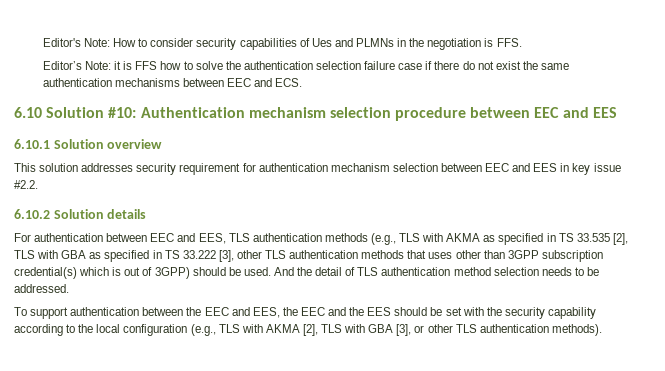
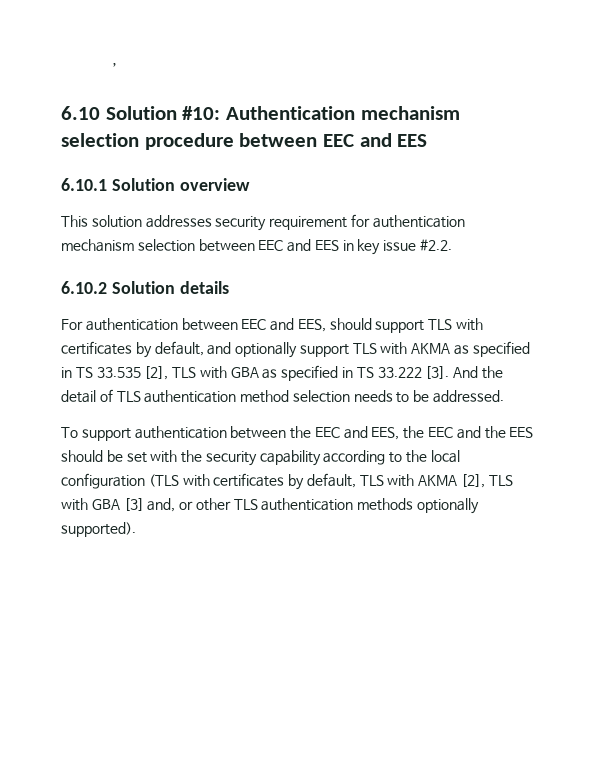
[42,38,522,50] [42,61,569,70] [42,78,303,87] Editor's Note: How to consider security capabilities of Ues and PLMNs in the negotiation is FFS. // Editor’s Note: it is FFS how to solve the authentication selection failure case if there do not exist the same authentication mechanisms between EEC and ECS. -> [113,62,118,74] ’
[228,233,396,245] TLS authentication methods (e.g., -> [329,318,484,333] [61,341,349,358] should support TLS with certificates by default, and optionally support
[218,250,603,262] [14,267,271,279] [3], other TLS authentication methods that uses other than 3GPP subscription credential(s) which is out of 3GPP) should be used. -> [425,366,450,379] [3].
[190,324,216,336] (e.g., -> [148,473,356,490] (TLS with certificates by default,
[396,324,412,336] [3], -> [123,498,176,512] [3] and,
[551,324,602,336] methods). -> [357,498,480,514] [61,522,136,537] methods optionally supported).

